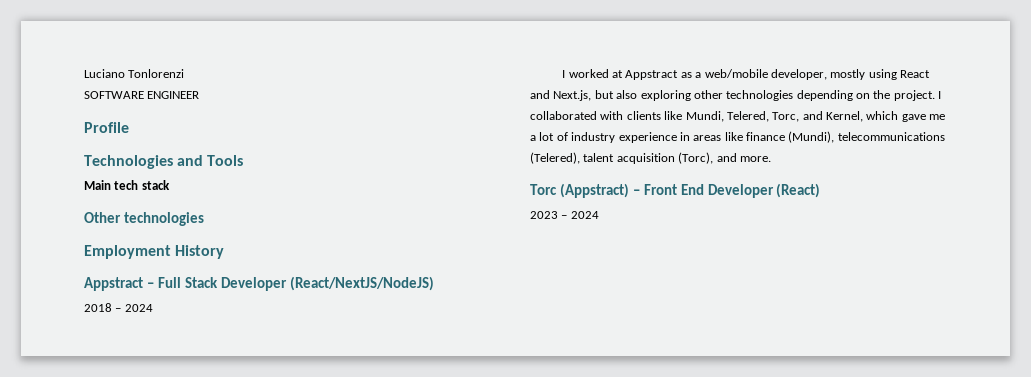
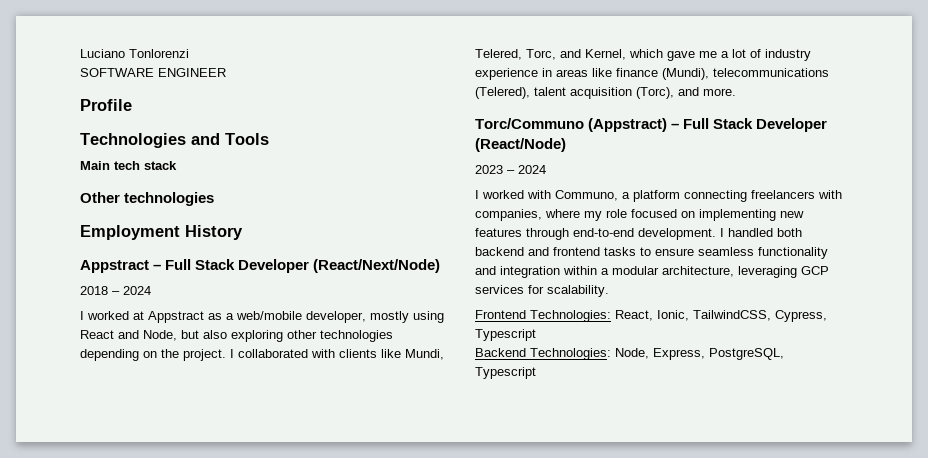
[289,276,434,291] (React/NextJS/NodeJS) -> [313,259,441,273] (React/Next/Node)
[553,90,592,101] Next.js, -> [143,330,177,341] Node,
[530,184,557,195] Torc -> [475,118,584,129] Torc/Communo
[643,183,821,198] Front End Developer (React) -> [683,118,828,132] [475,138,566,152] Full Stack Developer (React/Node)
(599, 215) none -> [475,190,842,202] [475,209,804,221] [475,228,802,240] [475,247,828,259] [475,266,829,278] [475,285,609,297] [475,310,827,322] [475,329,536,341] [475,348,784,360] [475,367,536,379] // I worked with Communo, a platform connecting freelancers with companies, where my role focused on implementing new features through end-to-end development. I handled both backend and frontend tasks to ensure seamless functionality and integration within a modular architecture, leveraging GCP services for scalability. // Frontend Technologies: React, Ionic, TailwindCSS, Cypress, Typescript // Backend Technologies: Node, Express, PostgreSQL, Typescript

